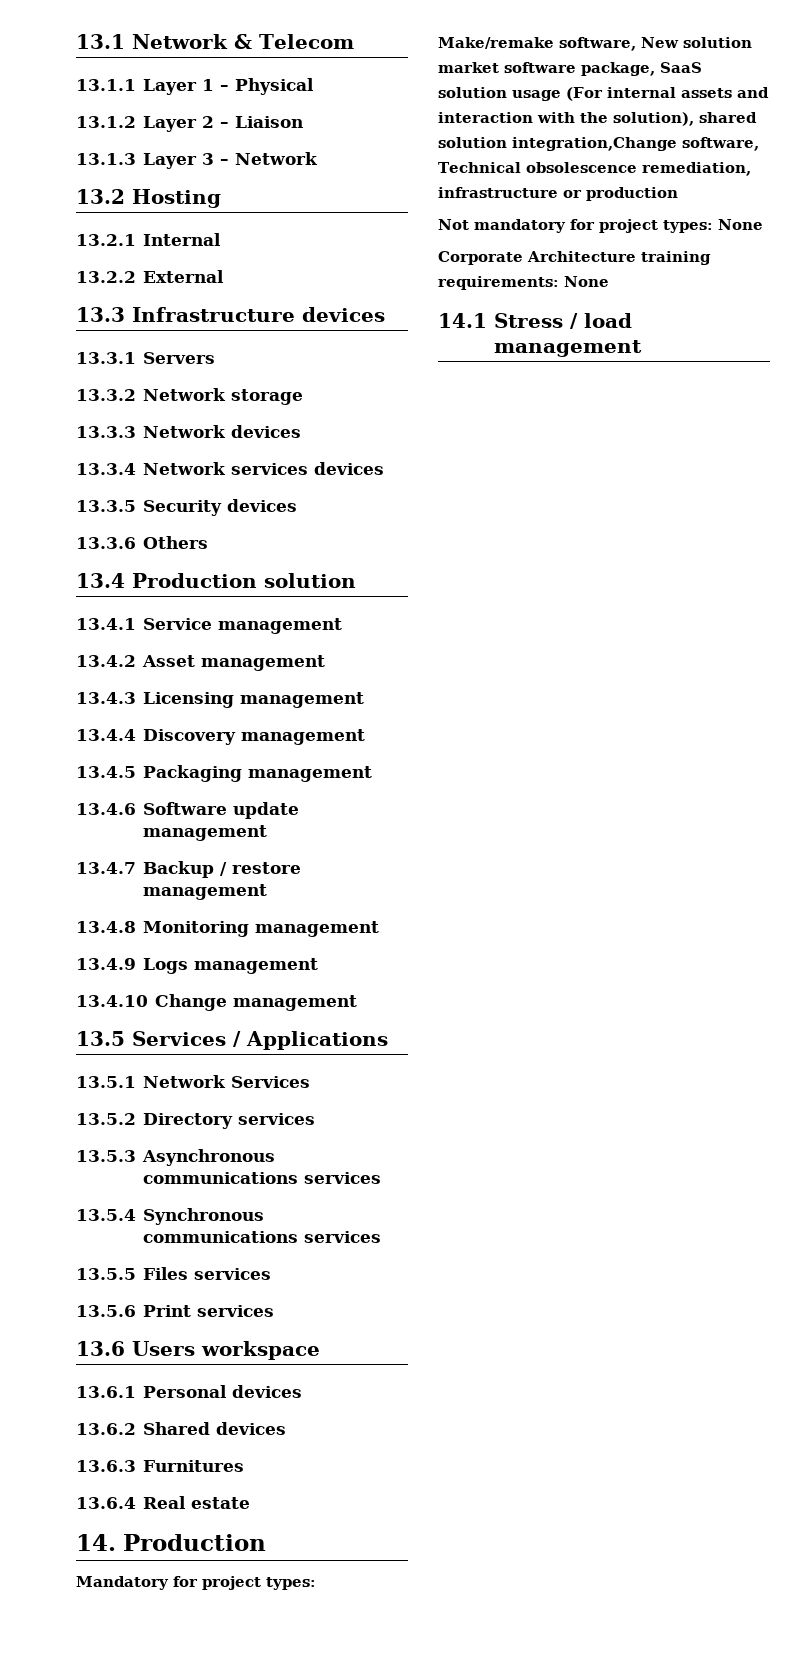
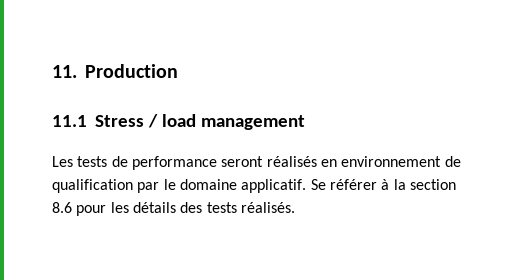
[76,34,355,49] [76,78,315,95] [76,116,304,132] [76,152,319,169] [76,189,222,208] [76,233,222,246] [76,270,225,283] [76,307,386,322] [76,352,216,364] [76,388,304,405] [76,425,302,438] [76,462,385,475] [76,499,298,516] [76,536,209,549] [76,573,357,588] [76,618,343,634] [76,655,326,671] [76,692,365,708] [76,729,366,745] [76,765,373,782] [76,802,300,819] [143,825,268,841] [76,861,302,878] [143,884,268,900] [76,921,380,937] [76,958,319,974] [76,994,358,1011] [76,1031,389,1050] [76,1075,311,1088] [76,1113,316,1129] [76,1149,276,1166] [143,1172,382,1184] [76,1208,265,1225] [143,1231,382,1243] [76,1267,272,1280] [76,1305,275,1317] [76,1341,321,1360] [76,1385,303,1398] [76,1422,287,1435] [76,1460,245,1472] [76,1496,251,1509] [76,1534,267,1551] [76,1576,316,1590] [438,37,752,51] [438,62,702,76] [438,87,769,101] [438,112,757,126] [438,137,759,151] [438,162,751,176] [438,187,678,201] [438,219,763,233] [438,251,711,265] [438,276,609,290] [438,313,633,329] [494,340,643,357] 13.1 Network & Telecom // 13.1.1 Layer 1 – Physical // 13.1.2 Layer 2 – Liaison // 13.1.3 Layer 3 – Network // 13.2 Hosting // 13.2.1 Internal // 13.2.2 External // 13.3 Infrastructure devices // 13.3.1 Servers // 13.3.2 Network storage // 13.3.3 Network devices // 13.3.4 Network services devices // 13.3.5 Security devices // 13.3.6 Others // 13.4 Production solution // 13.4.1 Service management // 13.4.2 Asset management // 13.4.3 Licensing management // 13.4.4 Discovery management // 13.4.5 Packaging management // 13.4.6 Software update management // 13.4.7 Backup / restore management // 13.4.8 Monitoring management // 13.4.9 Logs management // 13.4.10 Change management // 13.5 Services / Applications // 13.5.1 Network Services // 13.5.2 Directory services // 13.5.3 Asynchronous communications services // 13.5.4 Synchronous communications services // 13.5.5 Files services // 13.5.6 Print services // 13.6 Users workspace // 13.6.1 Personal devices // 13.6.2 Shared devices // 13.6.3 Furnitures // 13.6.4 Real estate // 14. Production // Mandatory for project types: Make/remake software, New solution market software package, SaaS solution usage (For internal assets and interaction with the solution), shared solution integration,Change software, Technical obsolescence remediation, infrastructure or production // Not mandatory for project types: None // Corporate Architecture training requirements: None // 14.1 Stress / load management -> [52,64,178,78] [52,114,305,130] [52,156,461,170] [52,179,456,193] [52,202,295,216] 11. Production // 11.1 Stress / load management // Les tests de performance seront réalisés en environnement de qualification par le domaine applicatif. Se référer à la section 8.6 pour les détails des tests réalisés.

